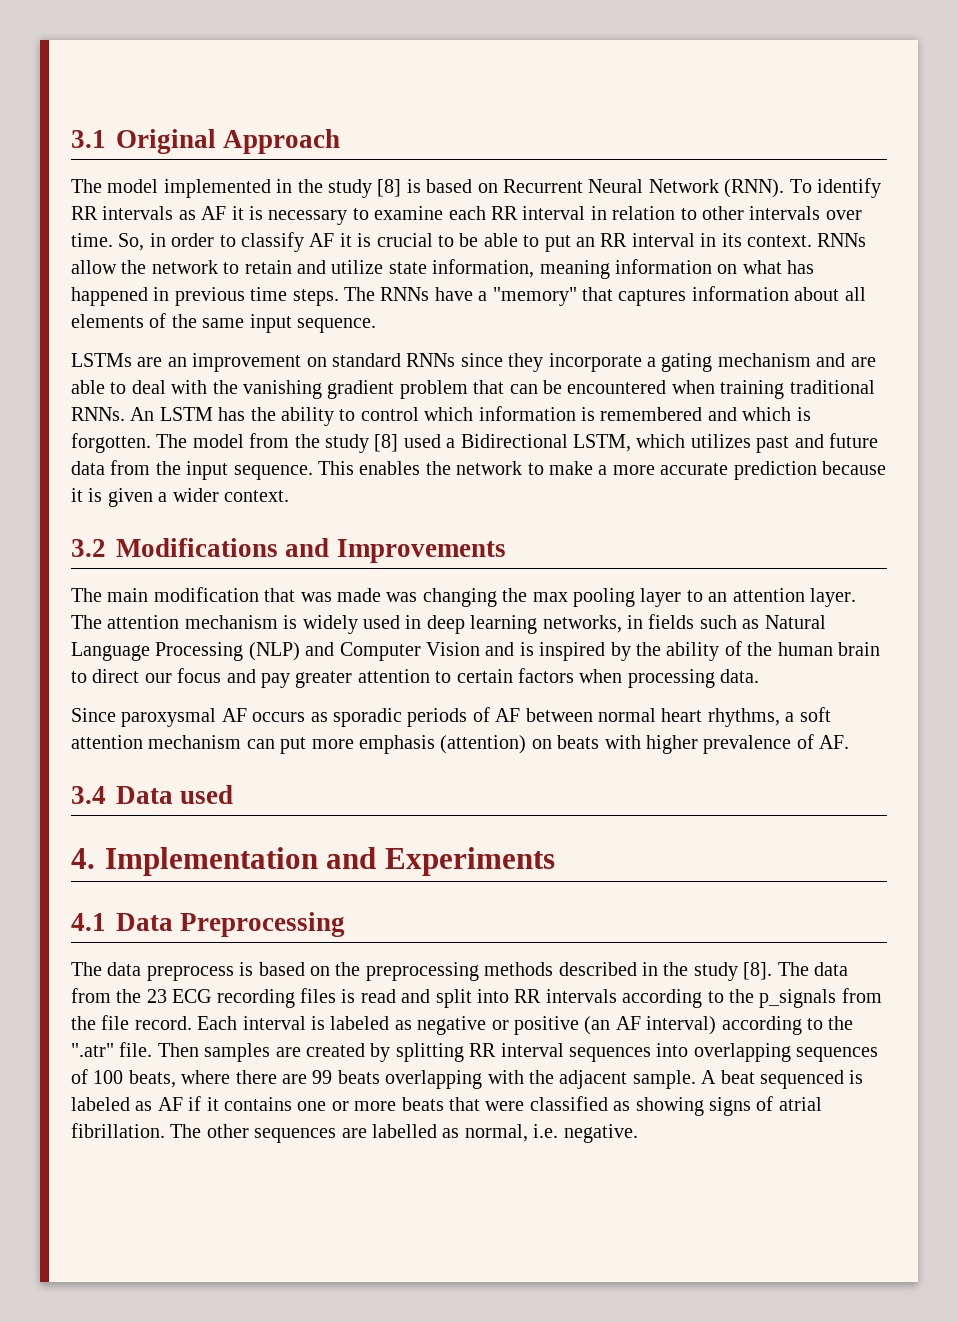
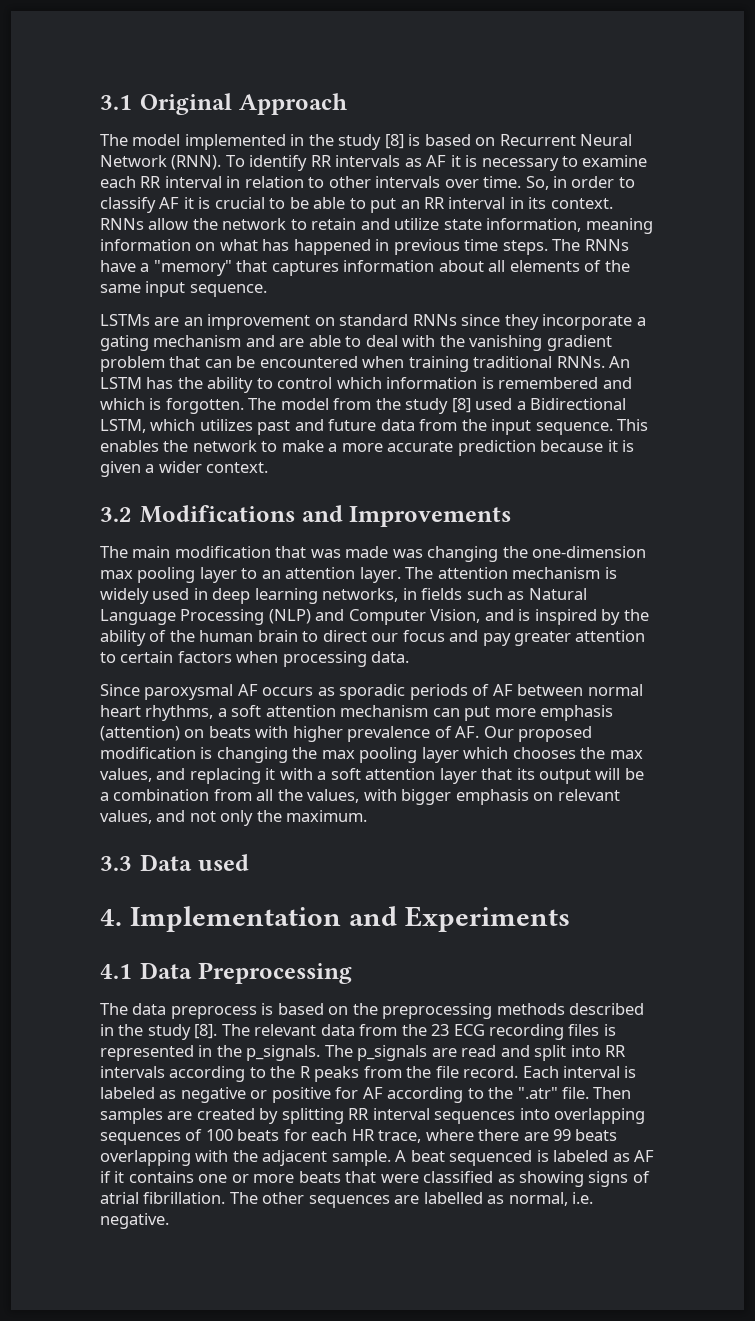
(528, 595) none -> [532,546,647,558] one-dimension
[426,642,480,656] Vision -> [430,609,481,623] Vision,
[71,786,106,804] // 3.4 -> [483,726,593,742] [100,747,643,763] [100,768,644,784] [100,789,620,805] [100,810,368,826] [100,856,132,871] Our proposed modification is changing the max pooling layer which chooses the max values, and replacing it with a soft attention layer that its output will be a combination from all the values, with bigger emphasis on relevant values, and not only the maximum. // 3.3
(809, 969) none -> [254,1024,317,1036] relevant
(356, 996) none -> [100,1045,457,1061] represented in the p_signals. The p_signals are
[759,989,837,1008] p_signals -> [299,1066,360,1082] R peaks
[584,1016,717,1035] (an AF interval) -> [335,1087,383,1099] for AF
[128,1070,176,1088] beats, -> [237,1129,422,1143] beats for each HR trace,

